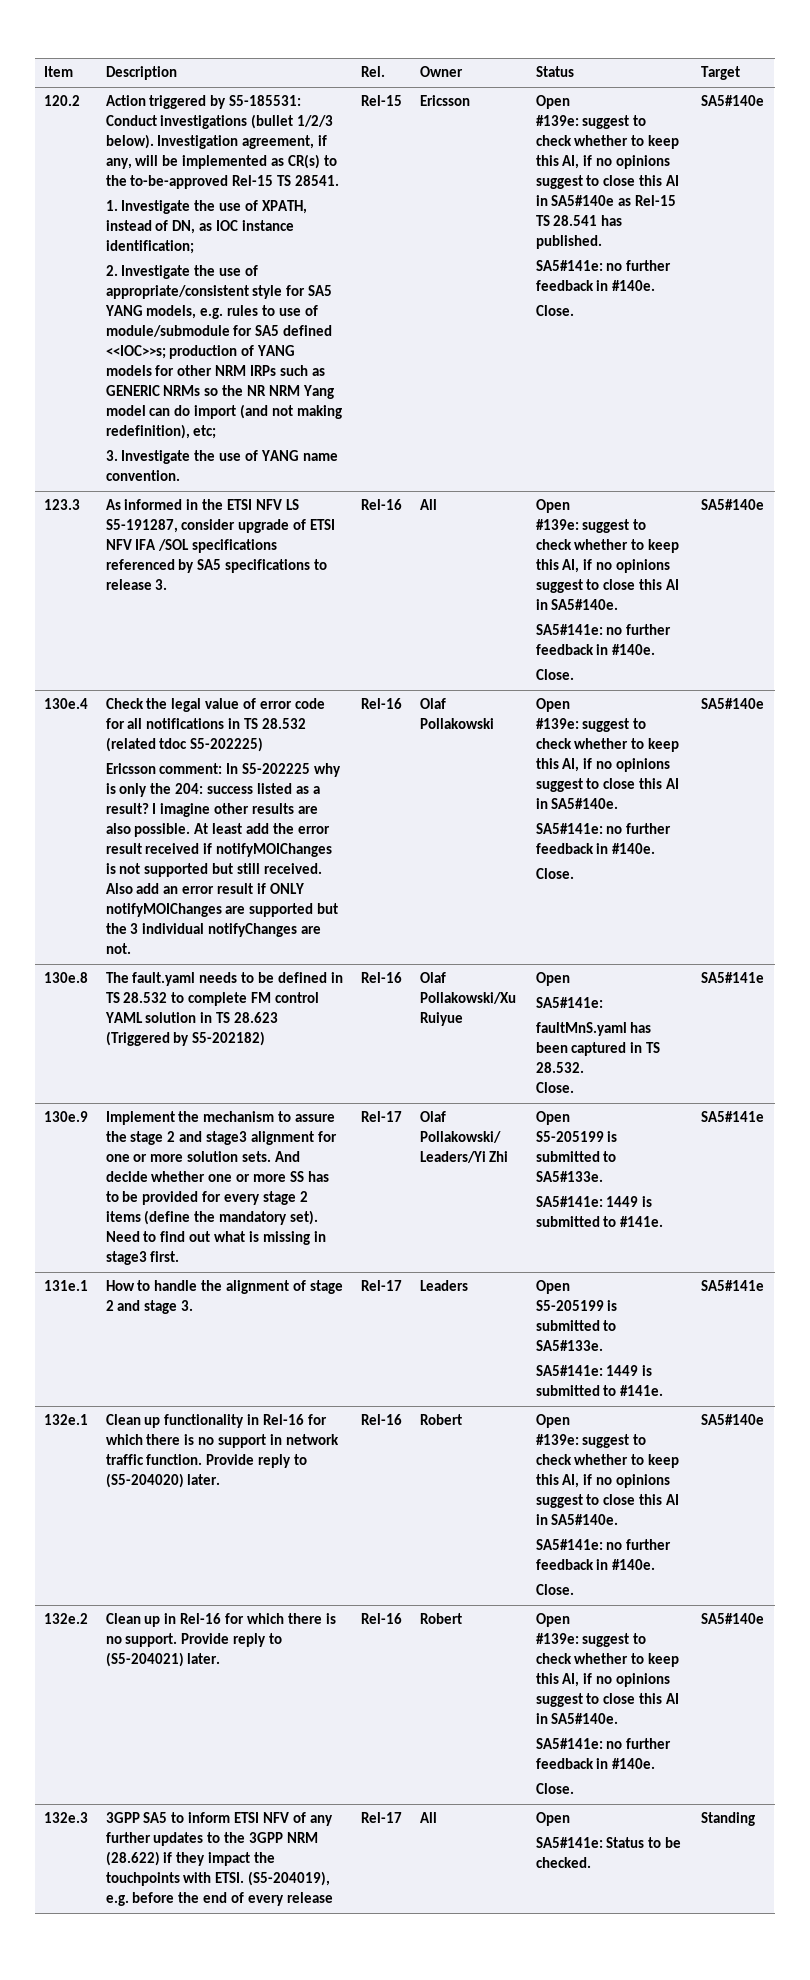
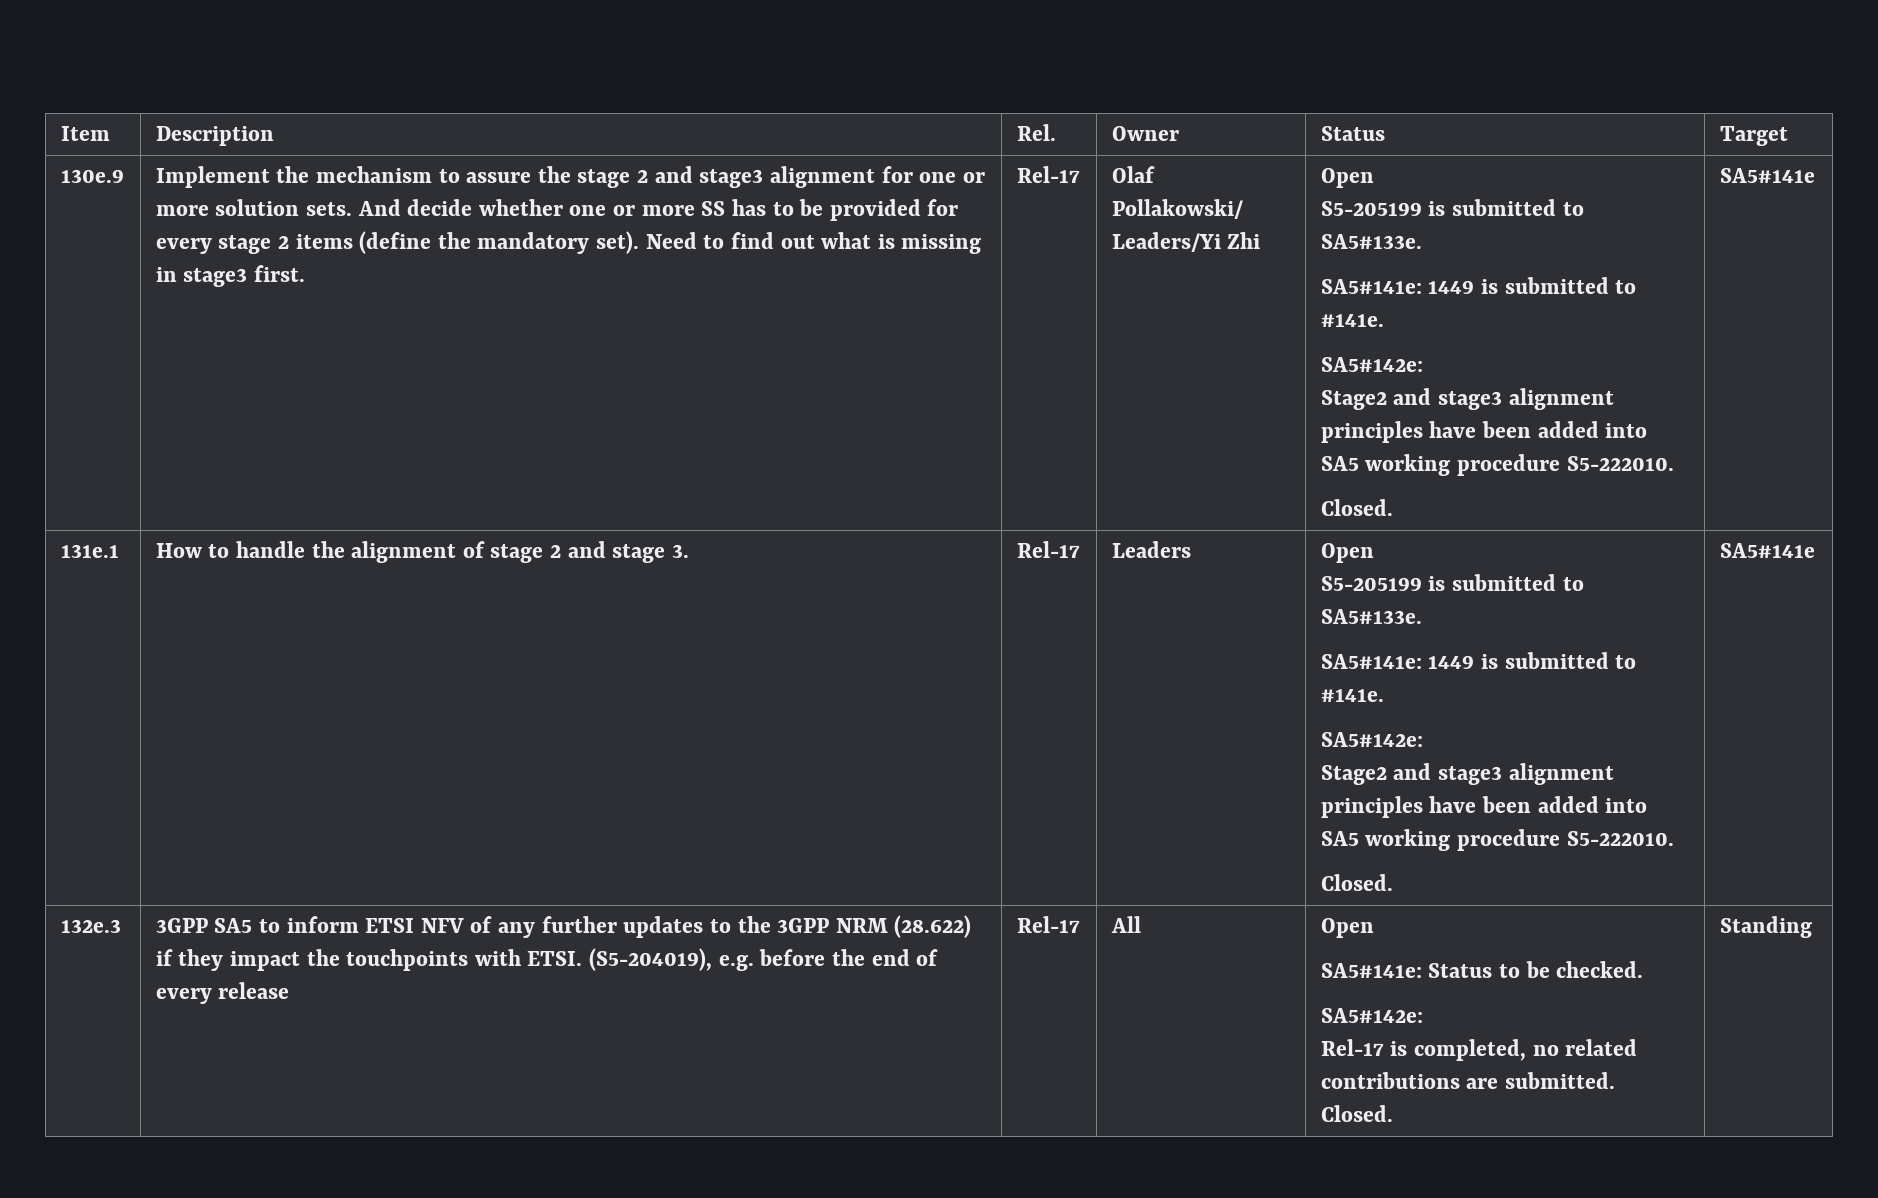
[43,95,80,106] [105,95,302,109] [105,114,334,129] [105,134,328,149] [105,154,338,169] [105,175,340,189] [105,200,308,214] [105,220,295,234] [105,240,194,254] [105,265,259,279] [105,285,333,299] [104,305,319,319] [105,325,333,337] [105,345,296,359] [105,365,326,376] [105,385,335,399] [105,404,343,419] [105,424,217,439] [105,450,339,464] [105,470,180,481] [360,95,402,106] [419,95,470,106] [535,95,570,109] [535,115,647,129] [535,135,680,149] [535,155,671,169] [535,175,680,189] [535,195,677,206] [535,215,623,226] [535,235,602,249] [535,260,672,271] [535,280,656,291] [535,305,574,316] [700,95,764,106] [43,499,80,510] [105,499,300,510] [105,519,336,533] [105,539,278,553] [105,559,328,573] [105,579,168,590] [360,499,402,510] [419,499,437,510] [535,499,570,513] [535,519,647,533] [535,539,680,553] [535,559,671,573] [535,579,680,593] [535,599,619,610] [535,624,672,635] [535,644,656,655] [535,669,574,680] [700,499,764,510] [43,698,88,709] [105,698,326,712] [105,718,307,729] [105,737,264,752] [105,763,342,777] [105,783,320,797] [105,803,319,817] [105,823,331,837] [105,843,333,857] [105,863,323,877] [105,883,305,894] [105,903,339,917] [105,923,322,937] [105,943,131,954] [360,698,402,709] [419,698,446,709] [419,718,494,729] [535,698,570,712] [535,718,647,732] [535,738,680,752] [535,758,671,772] [535,778,680,792] [535,798,619,809] [535,823,672,834] [535,843,656,854] [535,868,574,879] [700,698,764,709] [43,972,88,983] [105,972,344,986] [105,992,320,1006] [104,1012,279,1023] [105,1031,266,1046] [360,972,402,983] [419,972,446,983] [419,992,516,1004] [419,1012,463,1026] [535,972,570,986] [535,997,603,1008] [535,1022,652,1036] [535,1042,661,1056] [535,1062,584,1073] [535,1082,574,1093] [700,972,764,983] // 120.2 | Action triggered by S5-185531: Conduct investigations (bullet 1/2/3 below). Investigation agreement, if any, will be implemented as CR(s) to the to-be-approved Rel-15 TS 28541. // 1. Investigate the use of XPATH, instead of DN, as IOC instance identification; // 2. Investigate the use of appropriate/consistent style for SA5 YANG models, e.g. rules to use of module/submodule for SA5 defined <<IOC>>s; production of YANG models for other NRM IRPs such as GENERIC NRMs so the NR NRM Yang model can do import (and not making redefinition), etc; // 3. Investigate the use of YANG name convention. | Rel-15 | Ericsson | Open // #139e: suggest to check whether to keep this AI, if no opinions suggest to close this AI in SA5#140e as Rel-15 TS 28.541 has published. // SA5#141e: no further feedback in #140e. // Close. | SA5#140e // 123.3 | As informed in the ETSI NFV LS S5-191287, consider upgrade of ETSI NFV IFA /SOL specifications referenced by SA5 specifications to release 3. | Rel-16 | All | Open // #139e: suggest to check whether to keep this AI, if no opinions suggest to close this AI in SA5#140e. // SA5#141e: no further feedback in #140e. // Close. | SA5#140e // 130e.4 | Check the legal value of error code for all notifications in TS 28.532 (related tdoc S5-202225) // Ericsson comment: In S5-202225 why is only the 204: success listed as a result? I imagine other results are also possible. At least add the error result received if notifyMOIChanges is not supported but still received. Also add an error result if ONLY notifyMOIChanges are supported but the 3 individual notifyChanges are not. | Rel-16 | Olaf Pollakowski | Open // #139e: suggest to check whether to keep this AI, if no opinions suggest to close this AI in SA5#140e. // SA5#141e: no further feedback in #140e. // Close. | SA5#140e // 130e.8 | The fault.yaml needs to be defined in TS 28.532 to complete FM control YAML solution in TS 28.623 (Triggered by S5-202182) | Rel-16 | Olaf Pollakowski/Xu Ruiyue | Open // SA5#141e: // faultMnS.yaml has been captured in TS 28.532. // Close. | SA5#141e -> (1788, 136) none
(664, 1221) none -> [1320,357,1423,372] [1320,388,1614,410] [1320,421,1648,443] [1320,454,1674,476] [1320,499,1393,516] // SA5#142e: // Stage2 and stage3 alignment principles have been added into SA5 working procedure S5-222010. // Closed.
[700,1280,764,1291] [43,1414,88,1425] [105,1414,328,1428] [105,1434,340,1448] [105,1454,308,1468] [105,1473,221,1488] [360,1414,402,1425] [419,1414,462,1425] [535,1414,570,1428] [535,1434,647,1448] [535,1454,680,1468] [535,1474,671,1488] [535,1494,680,1508] [535,1514,619,1525] [535,1539,672,1550] [535,1559,656,1570] [535,1584,574,1595] [700,1414,764,1425] [43,1613,88,1624] [105,1613,336,1627] [105,1633,283,1647] [105,1652,221,1667] [360,1613,402,1624] [419,1613,462,1624] [535,1613,570,1627] [535,1633,647,1647] [535,1653,680,1667] [535,1673,671,1687] [535,1693,680,1707] [535,1713,619,1724] [535,1738,672,1749] [535,1758,656,1769] [535,1783,574,1794] [700,1613,764,1624] | SA5#141e // 132e.1 | Clean up functionality in Rel-16 for which there is no support in network traffic function. Provide reply to (S5-204020) later. | Rel-16 | Robert | Open // #139e: suggest to check whether to keep this AI, if no opinions suggest to close this AI in SA5#140e. // SA5#141e: no further feedback in #140e. // Close. | SA5#140e // 132e.2 | Clean up in Rel-16 for which there is no support. Provide reply to (S5-204021) later. | Rel-16 | Robert | Open // #139e: suggest to check whether to keep this AI, if no opinions suggest to close this AI in SA5#140e. // SA5#141e: no further feedback in #140e. // Close. | SA5#140e -> [1320,732,1423,747] [1320,763,1614,785] [1320,796,1648,818] [1320,829,1674,851] [1320,874,1393,891] [1719,543,1815,558] // SA5#142e: // Stage2 and stage3 alignment principles have been added into SA5 working procedure S5-222010. // Closed. | SA5#141e
(591, 1862) none -> [1320,1008,1423,1023] [1320,1039,1638,1061] [1320,1072,1615,1089] [1320,1105,1393,1122] // SA5#142e: // Rel-17 is completed, no related contributions are submitted. Closed.

